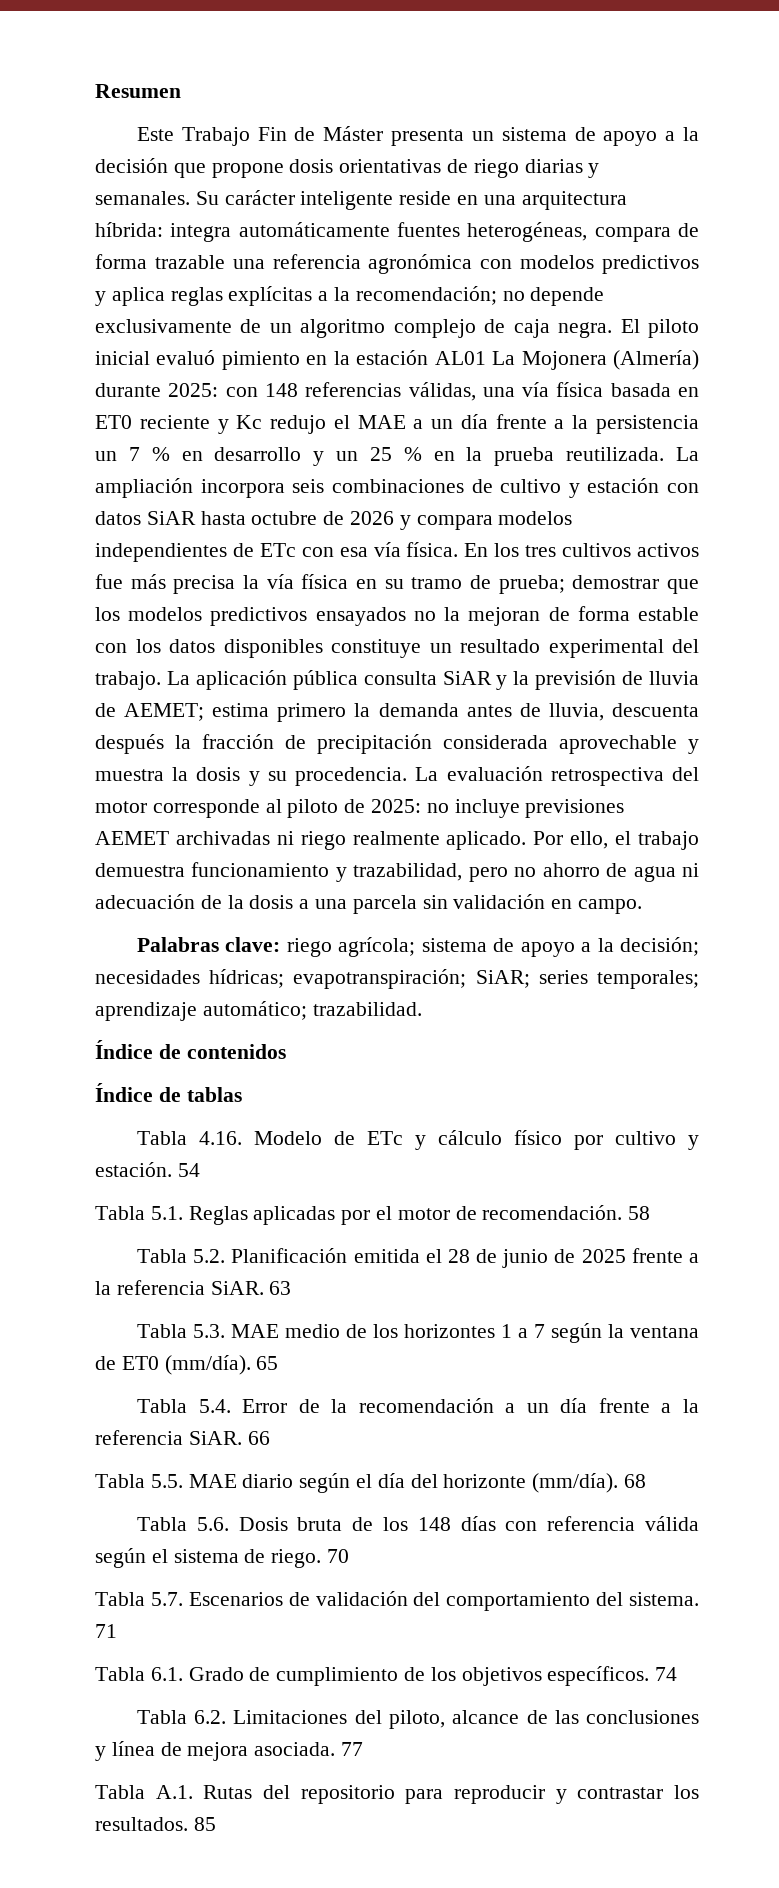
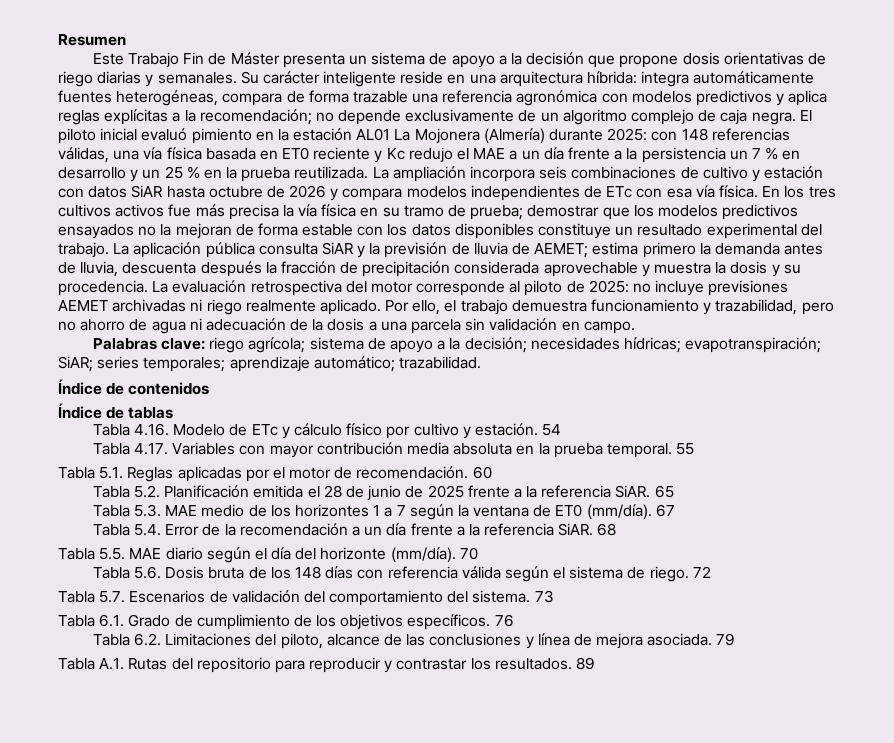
(200, 1170) none -> [92,442,695,458] // Tabla 4.17. Variables con mayor contribución media absoluta en la prueba temporal. 55
[628,1206,651,1220] 58 -> [472,466,492,479] 60
[269,1281,292,1295] 63 -> [654,485,674,498] 65
[256,1356,279,1370] 65 -> [655,504,675,517] 67
[247,1431,270,1445] 66 -> [597,523,617,536] 68
[624,1474,647,1488] 68 -> [459,547,478,560] 70
[327,1549,350,1563] 70 -> [692,566,711,578] 72
[95,1624,117,1638] 71 -> [534,590,554,603] 73
[655,1667,678,1681] 74 -> [494,614,514,627] 76
[341,1742,364,1756] 77 -> [716,633,736,646] 79
[193,1817,216,1831] 85 -> [576,657,596,670] 89

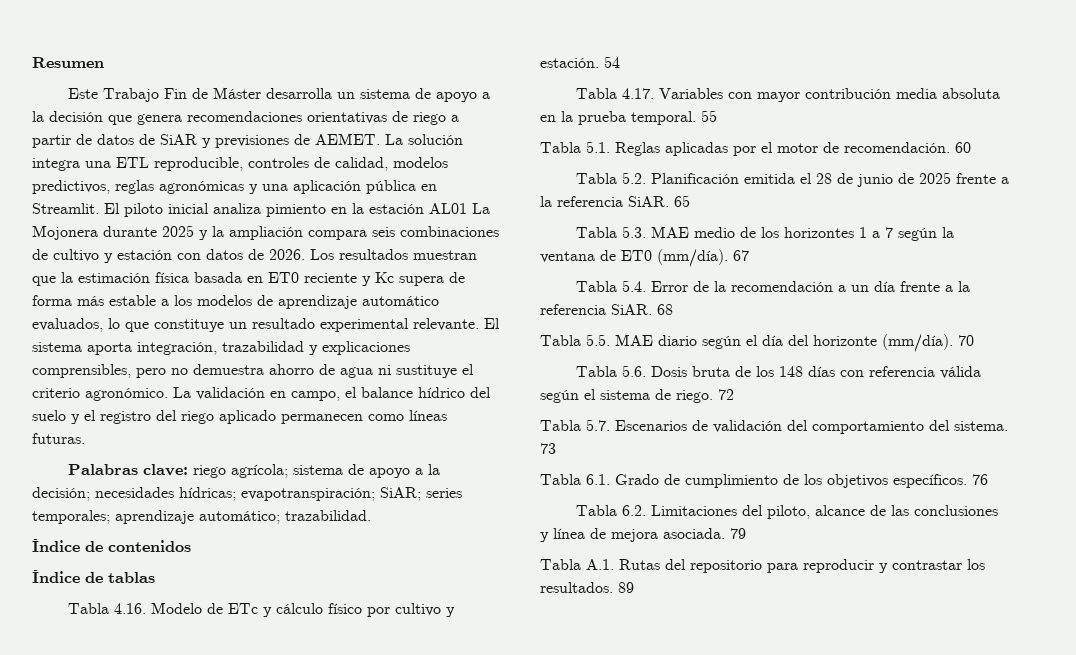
[282,53,345,68] presenta -> [265,88,332,99] desarrolla
[619,52,720,68] propone dosis -> [137,111,302,125] genera recomendaciones
[97,71,815,87] [58,90,828,106] [58,109,796,125] diarias y semanales. Su carácter inteligente reside en una arquitectura híbrida: integra automáticamente fuentes heterogéneas, compara de forma trazable una referencia agronómica con modelos predictivos y aplica reglas explícitas a la recomendación; no depende exclusivamente de un algoritmo complejo de caja negra. -> [451,115,459,122] [32,133,463,148] [32,157,448,171] [32,180,437,194] [32,203,99,214] a partir de datos de SiAR y previsiones de AEMET. La solución integra una ETL reproducible, controles de calidad, modelos predictivos, reglas agronómicas y una aplicación pública en Streamlit.
[141,128,188,141] evaluó -> [213,203,261,214] analiza
[483,128,790,144] [58,147,801,163] [58,166,536,182] (Almería) durante 2025: con 148 referencias válidas, una vía física basada en ET0 reciente y Kc redujo el MAE a un día frente a la persistencia un 7 % en desarrollo y un 25 % en la prueba reutilizada. La ampliación incorpora -> [103,225,367,240] durante 2025 y la ampliación compara
[131,185,836,201] [58,204,799,220] [58,223,822,239] [58,242,824,258] [58,261,801,277] [58,280,789,296] [58,299,798,315] SiAR hasta octubre de 2026 y compara modelos independientes de ETc con esa vía física. En los tres cultivos activos fue más precisa la vía física en su tramo de prueba; demostrar que los modelos predictivos ensayados no la mejoran de forma estable con los datos disponibles constituye un resultado experimental del trabajo. La aplicación pública consulta SiAR y la previsión de lluvia de AEMET; estima primero la demanda antes de lluvia, descuenta después la fracción de precipitación considerada aprovechable y muestra la dosis y su procedencia. La evaluación retrospectiva del motor corresponde al piloto de 2025: no incluye previsiones AEMET archivadas ni riego realmente aplicado. Por ello, el trabajo demuestra funcionamiento y trazabilidad, -> [248,249,477,260] [32,272,465,286] [32,295,439,309] [32,318,500,332] [32,341,410,355] [32,364,131,378] de 2026. Los resultados muestran que la estimación física basada en ET0 reciente y Kc supera de forma más estable a los modelos de aprendizaje automático evaluados, lo que constituye un resultado experimental relevante. El sistema aporta integración, trazabilidad y explicaciones comprensibles,
(76, 326) none -> [193,364,264,375] demuestra
[205,318,635,334] adecuación de la dosis a una parcela sin validación en campo. -> [396,364,474,378] [32,387,491,401] [32,410,447,424] [32,433,85,444] sustituye el criterio agronómico. La validación en campo, el balance hídrico del suelo y el registro del riego aplicado permanecen como líneas futuras.

